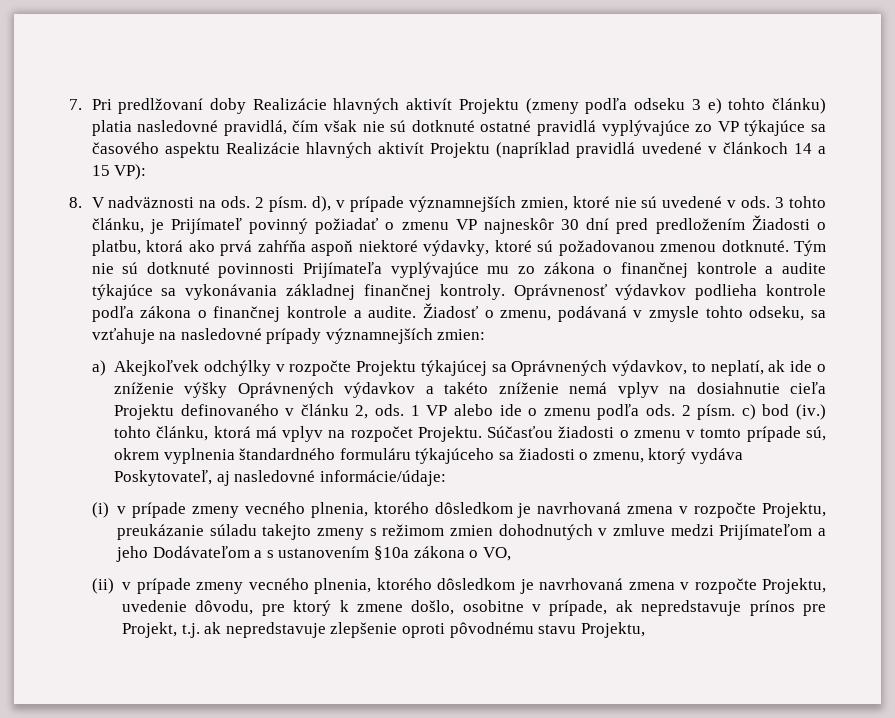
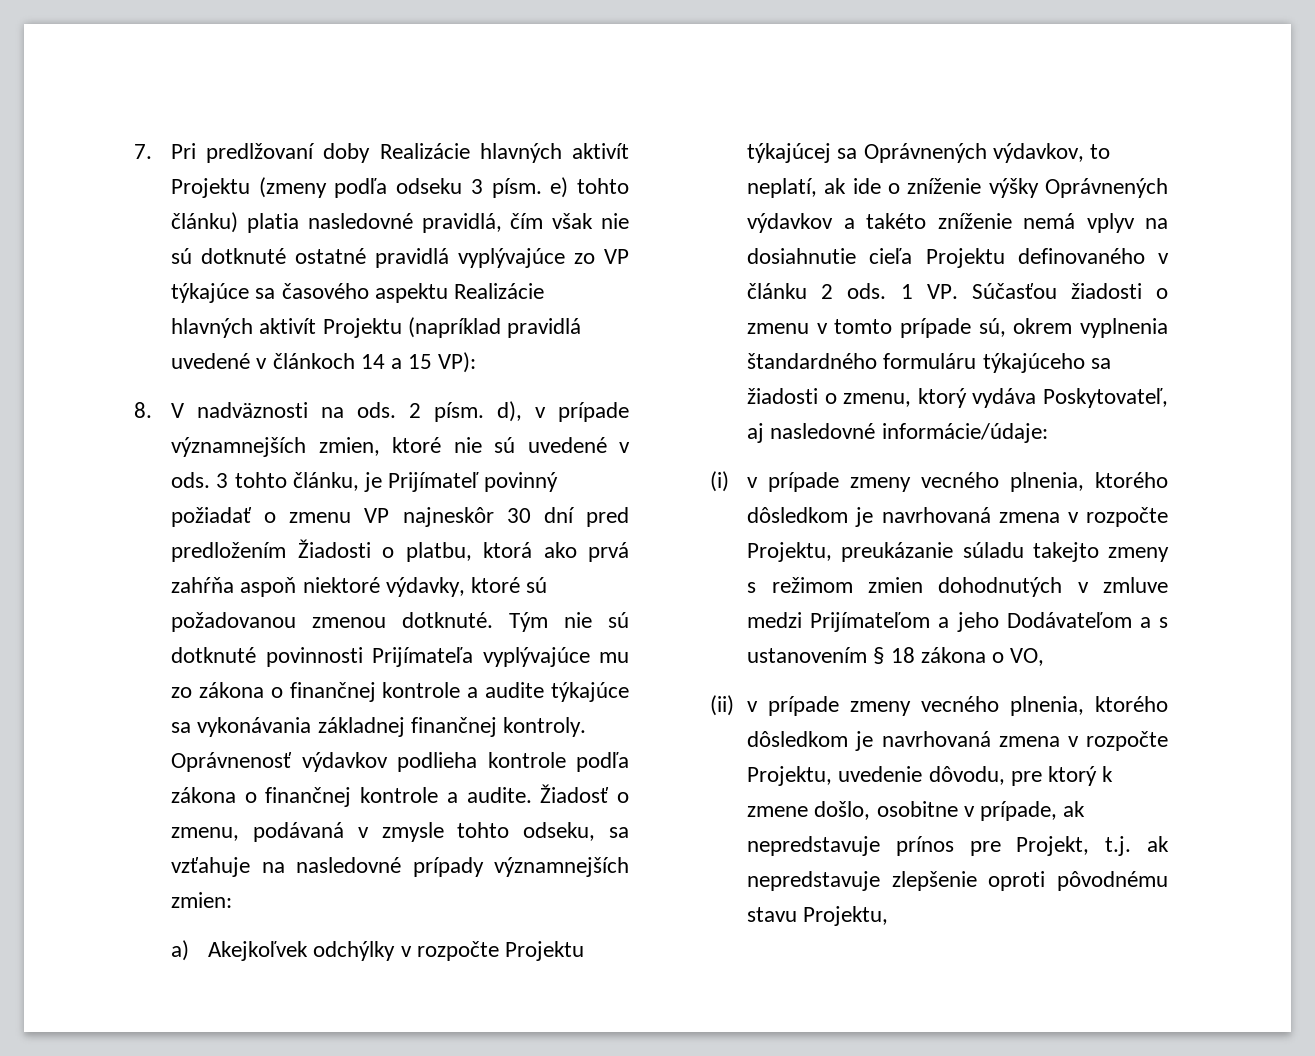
(701, 104) none -> [491,178,542,198] písm.
[355,405,369,419] 2, -> [821,284,834,299] 2
[426,404,827,420] [114,426,482,442] VP alebo ide o zmenu podľa ods. 2 písm. c) bod (iv.) tohto článku, ktorá má vplyv na rozpočet Projektu. -> [926,284,958,299] VP.
[373,546,409,560] §10a -> [873,647,915,664] § 18

